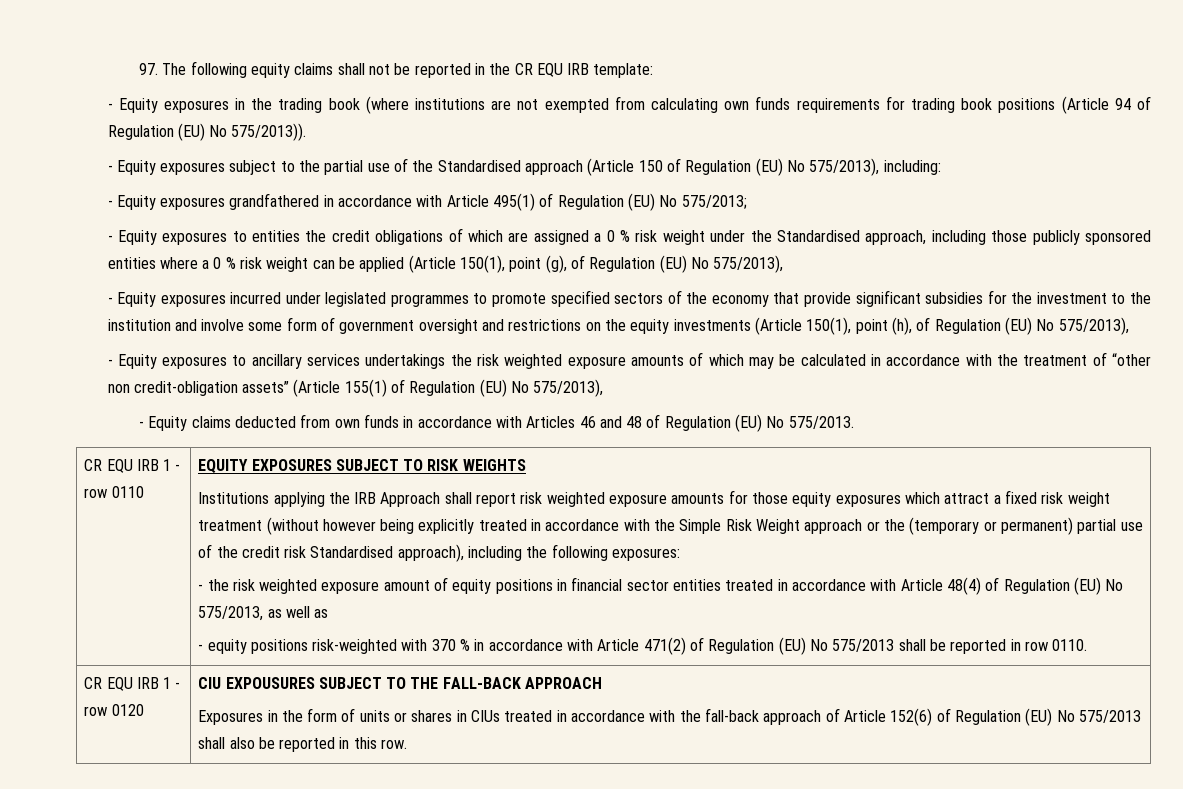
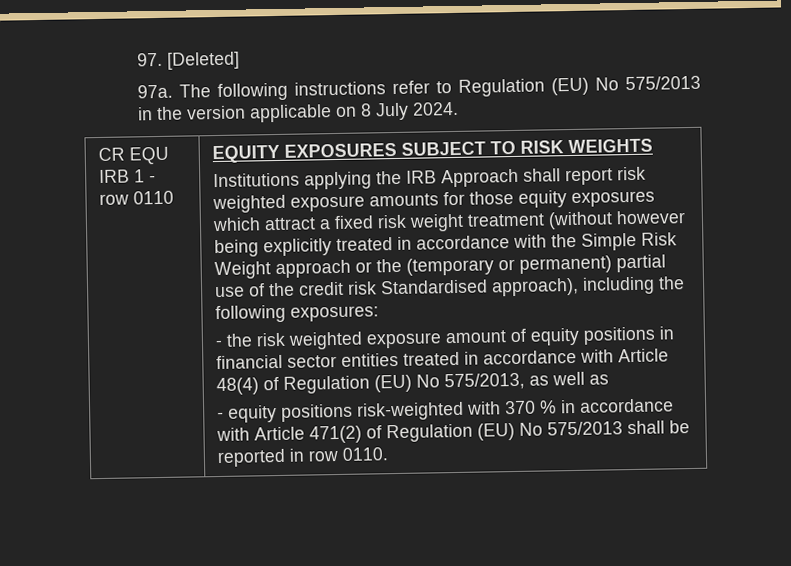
[162,61,654,78] [107,96,1152,114] [107,123,307,141] [107,158,941,176] [107,193,747,211] [107,228,1152,245] [107,255,784,273] [107,290,1151,307] [107,317,1129,335] [107,352,1151,369] [107,379,604,397] [138,414,854,432] The following equity claims shall not be reported in the CR EQU IRB template: // - Equity exposures in the trading book (where institutions are not exempted from calculating own funds requirements for trading book positions (Article 94 of Regulation (EU) No 575/2013)). // - Equity exposures subject to the partial use of the Standardised approach (Article 150 of Regulation (EU) No 575/2013), including: // - Equity exposures grandfathered in accordance with Article 495(1) of Regulation (EU) No 575/2013; // - Equity exposures to entities the credit obligations of which are assigned a 0 % risk weight under the Standardised approach, including those publicly sponsored entities where a 0 % risk weight can be applied (Article 150(1), point (g), of Regulation (EU) No 575/2013), // - Equity exposures incurred under legislated programmes to promote specified sectors of the economy that provide significant subsidies for the investment to the institution and involve some form of government oversight and restrictions on the equity investments (Article 150(1), point (h), of Regulation (EU) No 575/2013), // - Equity exposures to ancillary services undertakings the risk weighted exposure amounts of which may be calculated in accordance with the treatment of “other non credit-obligation assets” (Article 155(1) of Regulation (EU) No 575/2013), // - Equity claims deducted from own funds in accordance with Articles 46 and 48 of Regulation (EU) No 575/2013. -> [166,51,240,70] [136,75,701,101] [136,101,459,123] [Deleted] // 97a. The following instructions refer to Regulation (EU) No 575/2013 in the version applicable on 8 July 2024.
[84,677,181,691] [84,704,144,716] [198,677,603,689] [198,708,1141,726] [198,737,408,752] // CR EQU IRB 1 - row 0120 | CIU EXPOUSURES SUBJECT TO THE FALL-BACK APPROACH // Exposures in the form of units or shares in CIUs treated in accordance with the fall-back approach of Article 152(6) of Regulation (EU) No 575/2013 shall also be reported in this row. -> (388, 454) none

